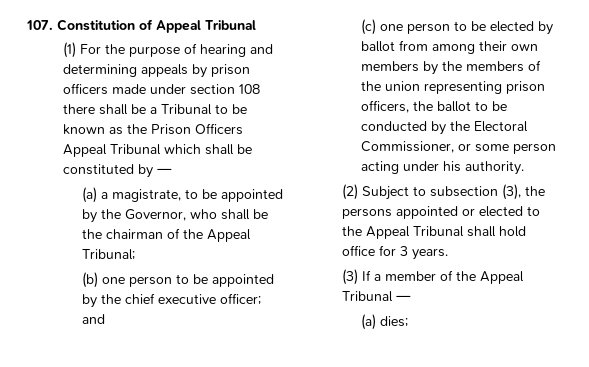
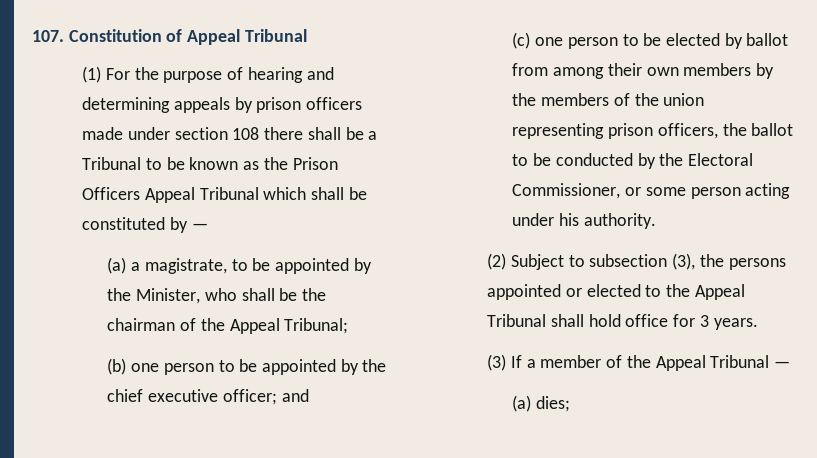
[124,209,186,221] Governor, -> [136,288,201,304] Minister,

